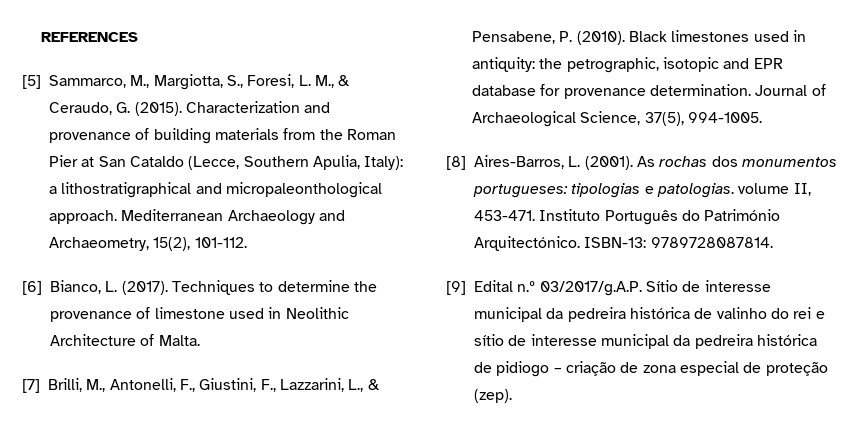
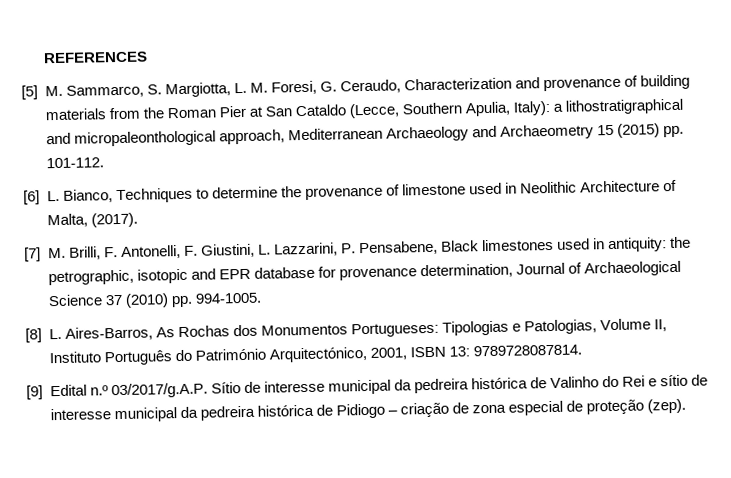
[49,74,351,90] [49,102,182,116] Sammarco, M., Margiotta, S., Foresi, L. M., & Ceraudo, G. (2015). -> [44,79,401,98] M. Sammarco, S. Margiotta, L. M. Foresi, G. Ceraudo,
[49,210,117,224] approach. -> [218,129,285,145] approach,
[49,237,191,251] Archaeometry, 15(2), -> [499,123,684,140] Archaeometry 15 (2015) pp.
[50,280,168,295] Bianco, L. (2017). -> [46,189,113,203] L. Bianco,
[158,335,200,346] Malta. -> [46,212,138,228] Malta, (2017).
[48,378,380,392] [472,31,625,45] Brilli, M., Antonelli, F., Giustini, F., Lazzarini, L., & Pensabene, P. (2010). -> [47,240,438,260] M. Brilli, F. Antonelli, F. Giustini, L. Lazzarini, P. Pensabene,
[649,84,751,96] determination. -> [419,263,513,279] determination,
[580,111,762,126] [446,155,837,170] [473,183,811,198] [474,209,781,225] [474,236,647,251] Science, 37(5), 994-1005. // [8] Aires-Barros, L. (2001). As rochas dos monumentos portugueses: tipologias e patologias. volume II, 453-471. Instituto Português do Património Arquitectónico. ISBN-13: -> [47,292,262,308] [25,318,668,343] [48,346,470,366] Science 37 (2010) pp. 994-1005. // [8] L. Aires-Barros, As Rochas dos Monumentos Portugueses: Tipologias e Patologias, Volume II, Instituto Português do Património Arquitectónico, 2001, ISBN 13:
[716,307,812,319] valinho do rei -> [550,375,646,389] Valinho do Rei
[496,361,550,377] pidiogo -> [335,403,385,419] Pidiogo

